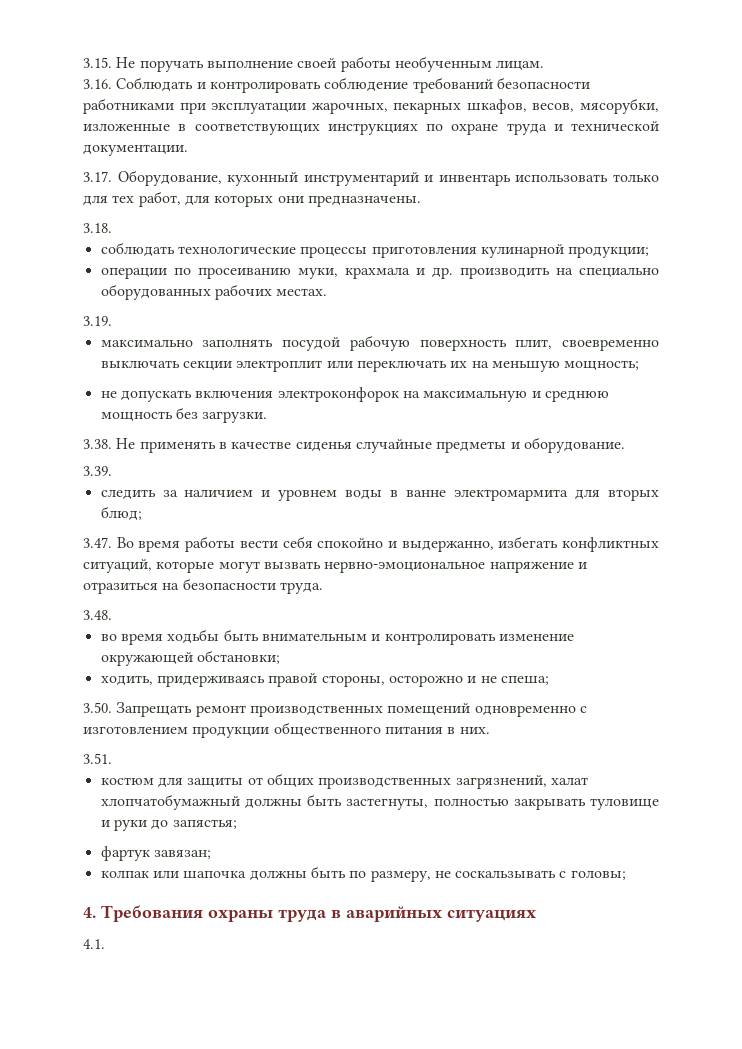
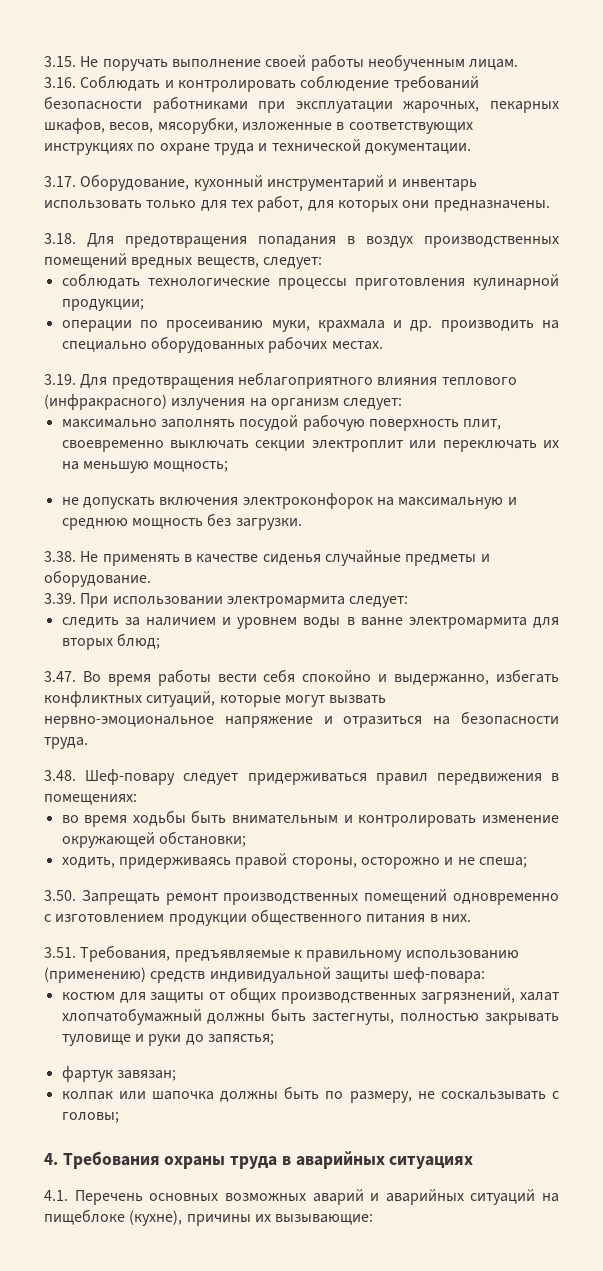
(112, 228) none -> [87,233,559,248] [44,253,322,269] Для предотвращения попадания в воздух производственных помещений вредных веществ, следует:
(112, 321) none -> [80,372,517,389] [44,394,403,410] Для предотвращения неблагоприятного влияния теплового (инфракрасного) излучения на организм следует:
(112, 471) none -> [80,593,409,608] При использовании электромармита следует:
(112, 615) none -> [85,769,560,785] [44,794,137,805] Шеф-повару следует придерживаться правил передвижения в помещениях:
(112, 758) none -> [80,945,519,962] [44,967,486,983] Требования, предъявляемые к правильному использованию (применению) средств индивидуальной защиты шеф-повара:
(105, 944) none -> [74,1189,559,1205] [44,1209,374,1226] Перечень основных возможных аварий и аварийных ситуаций на пищеблоке (кухне), причины их вызывающие:

